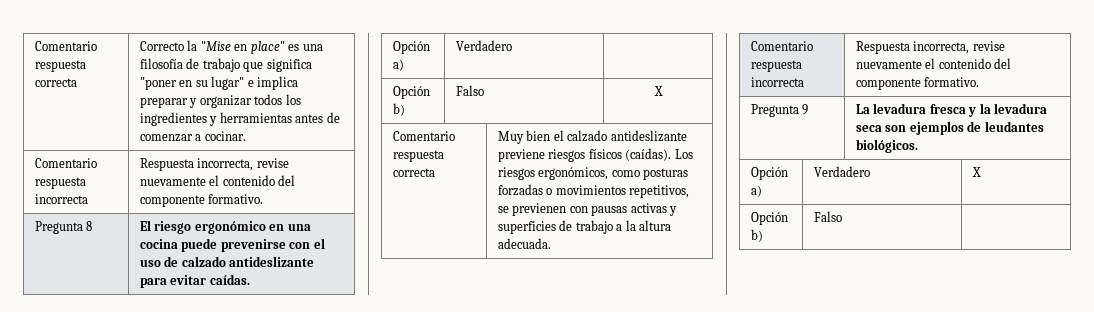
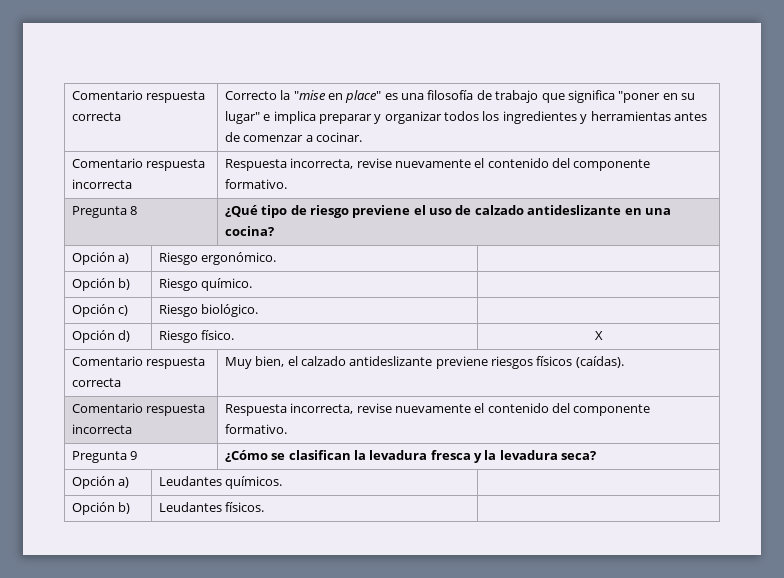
[200,41,231,51] "Mise -> [293,90,326,100] "mise
[139,220,311,234] [139,238,311,252] El riesgo ergonómico en una cocina puede prevenirse con -> [224,205,411,218] ¿Qué tipo de riesgo previene
[139,274,250,288] [392,41,430,54] [392,59,404,71] [455,40,512,51] [392,86,430,99] [392,103,405,116] [455,85,484,96] para evitar caídas. // Opción a) | Verdadero | // Opción b) | Falso -> [624,208,671,215] [224,226,274,236] [71,252,130,265] [158,252,277,265] [71,278,131,291] [158,278,253,291] [71,304,129,317] [158,304,259,317] [71,330,131,343] [158,330,235,343] en una cocina? // Opción a) | Riesgo ergonómico. | // Opción b) | Riesgo químico. | // Opción c) | Riesgo biológico. | // Opción d) | Riesgo físico.
[526,130,551,141] bien -> [255,356,285,367] bien,
[674,149,693,159] [497,167,689,180] [497,184,690,198] [497,203,678,216] [497,220,672,234] [497,238,551,249] Los riesgos ergonómicos, como posturas forzadas o movimientos repetitivos, se previenen con pausas activas y superficies de trabajo a la altura adecuada. -> (624, 362) none
[855,104,870,114] La -> [224,450,366,462] ¿Cómo se clasifican la
[855,121,1044,135] [855,139,918,153] [750,167,788,180] [750,185,762,197] [813,166,870,177] [971,167,981,177] [750,212,788,225] [750,229,763,242] [813,211,842,222] seca son ejemplos de leudantes biológicos. // Opción a) | Verdadero | X // Opción b) | Falso -> [561,451,597,460] [71,476,130,489] [158,476,283,489] [71,502,131,515] [158,502,265,512] seca? // Opción a) | Leudantes químicos. | // Opción b) | Leudantes físicos.

